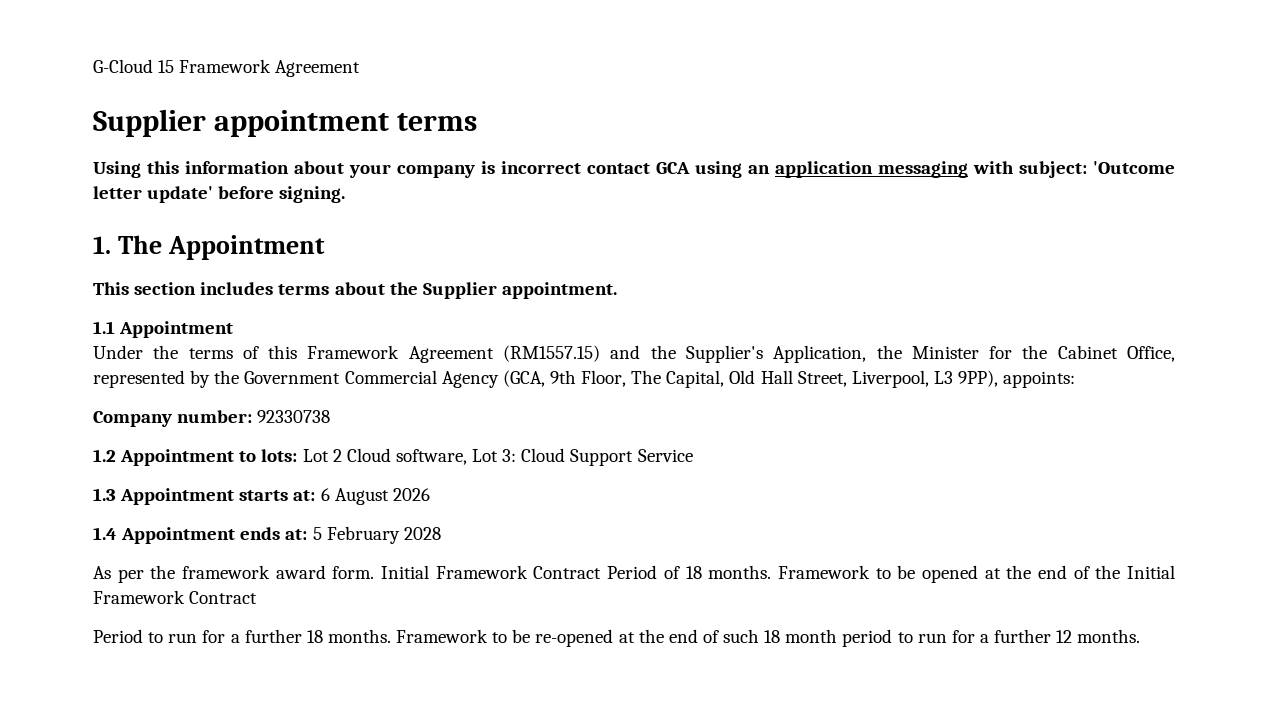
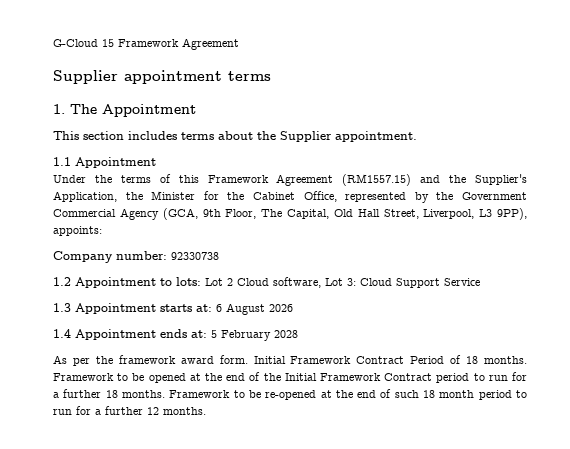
[93,161,1175,178] [93,186,346,203] // Using this information about your company is incorrect contact GCA using an application messaging with subject: 'Outcome letter update' before signing. -> (271, 76) none
[93,629,143,643] // Period -> [436,373,470,383] period

